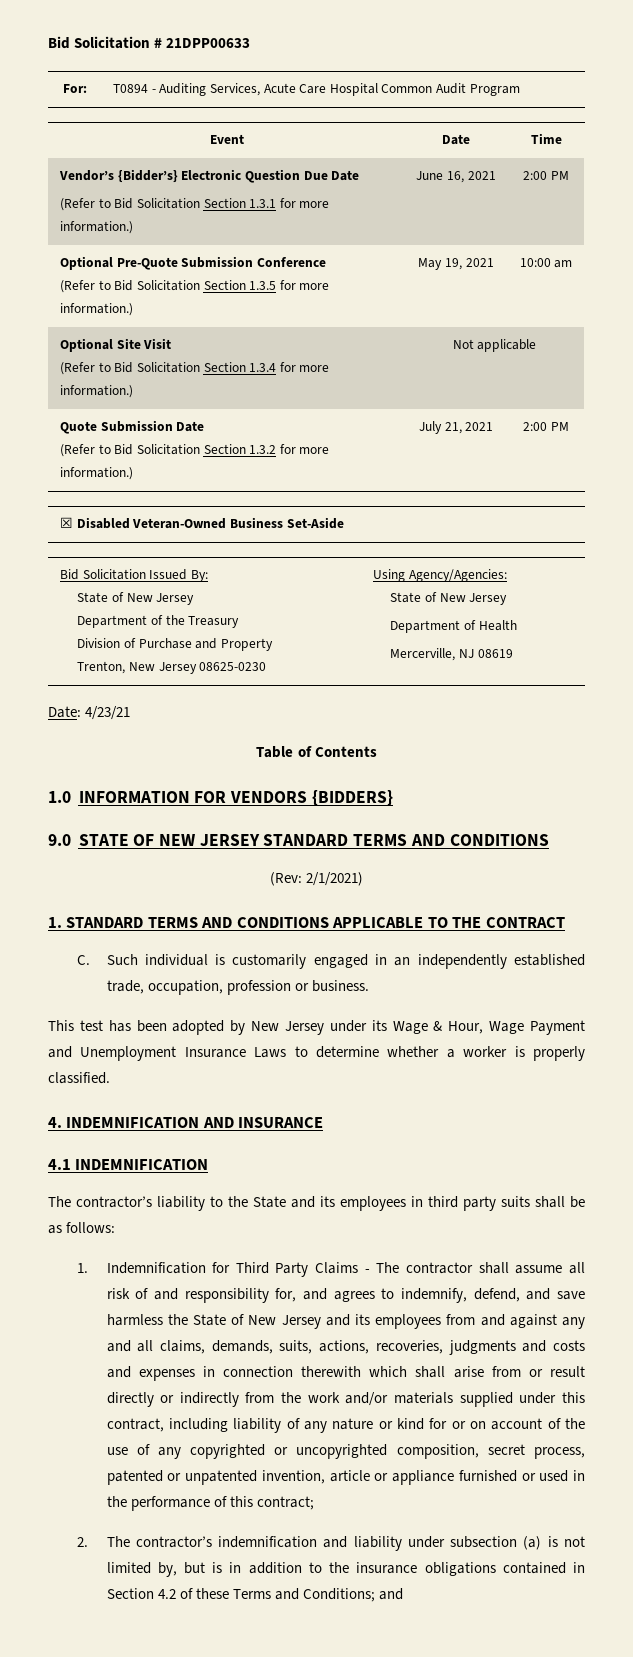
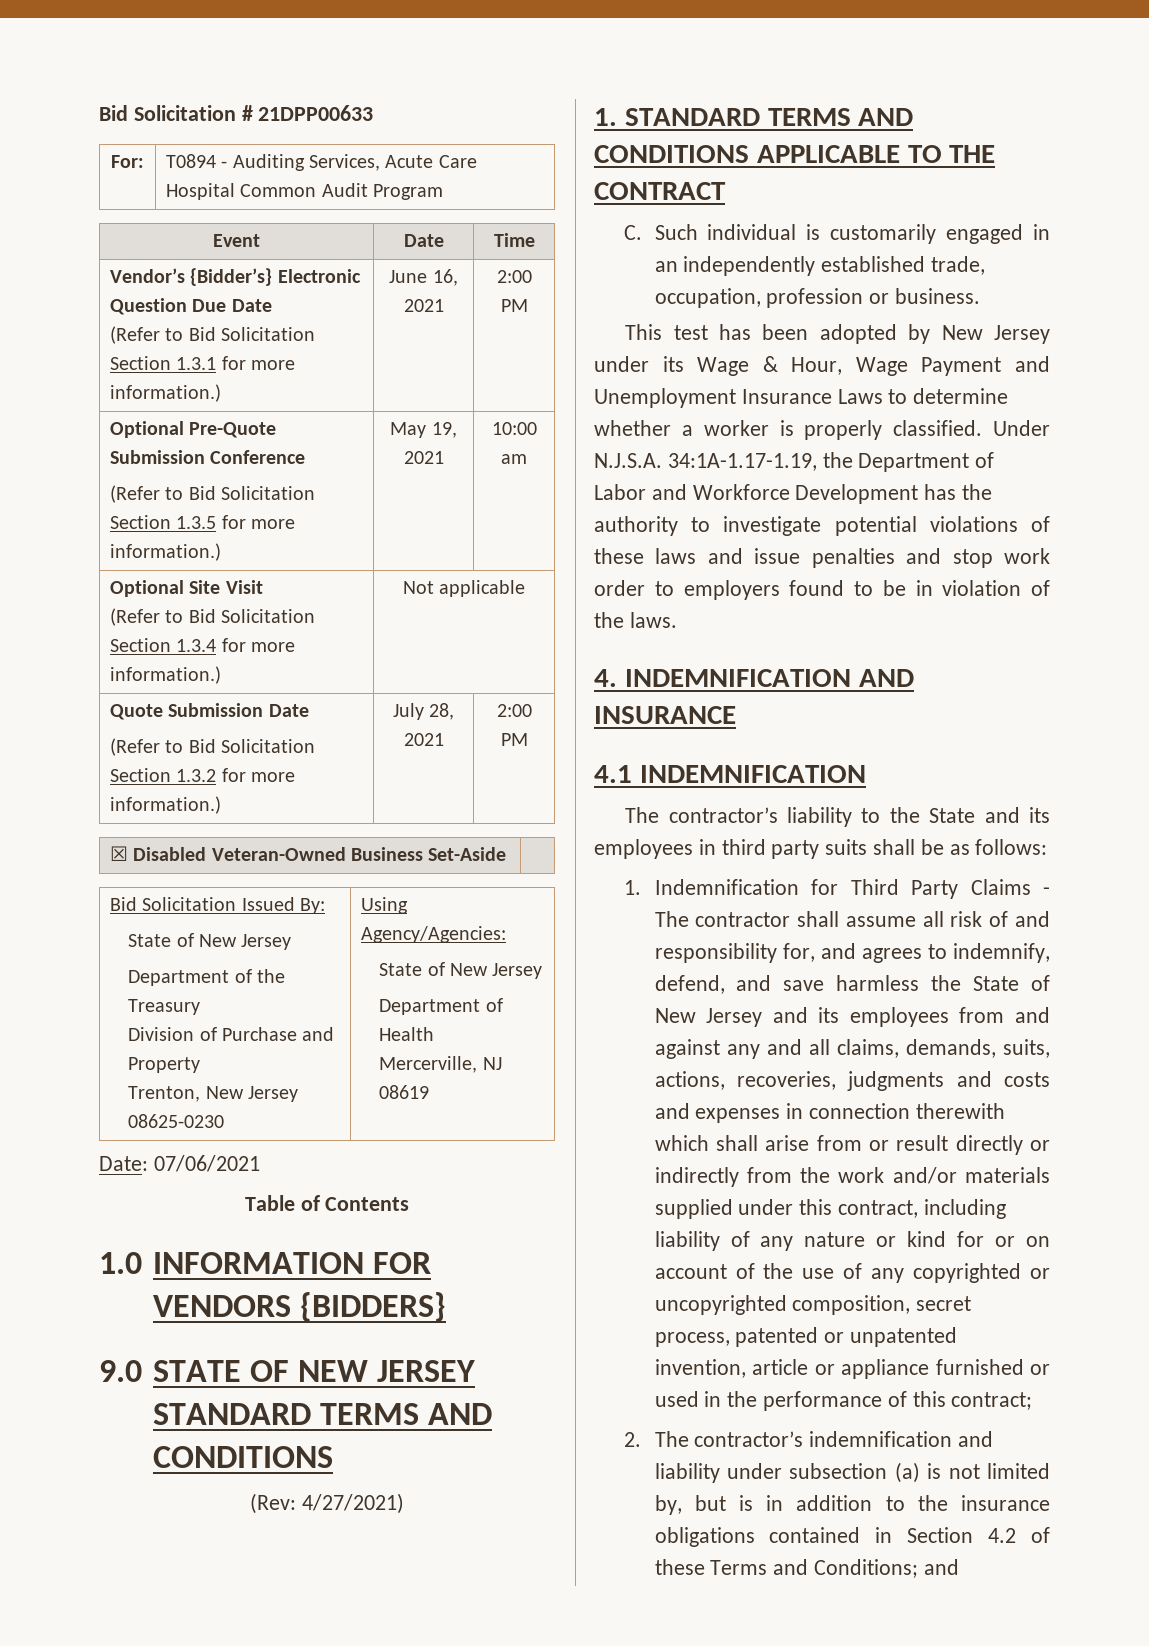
[444,422,462,434] 21, -> [429,703,455,720] 28,
[85,706,131,720] 4/23/21 -> [153,1155,260,1172] 07/06/2021
[306,872,364,886] 2/1/2021) -> [301,1493,404,1514] 4/27/2021)
(110, 1078) none -> [992,420,1050,436] [594,452,995,472] [594,484,993,504] [594,516,1050,536] [594,548,1050,568] [594,580,1050,600] [594,612,677,628] Under N.J.S.A. 34:1A-1.17-1.19, the Department of Labor and Workforce Development has the authority to investigate potential violations of these laws and issue penalties and stop work order to employers found to be in violation of the laws.

